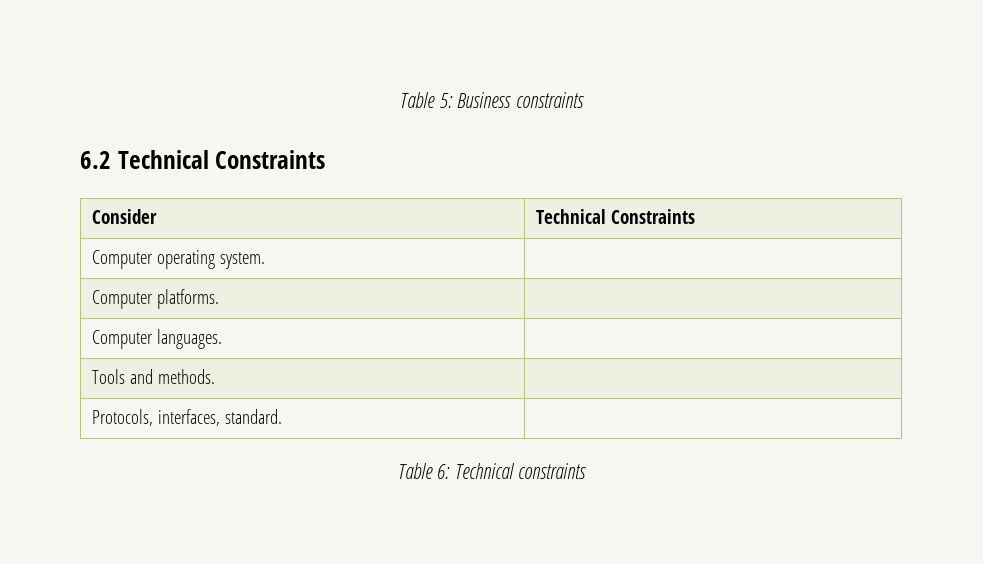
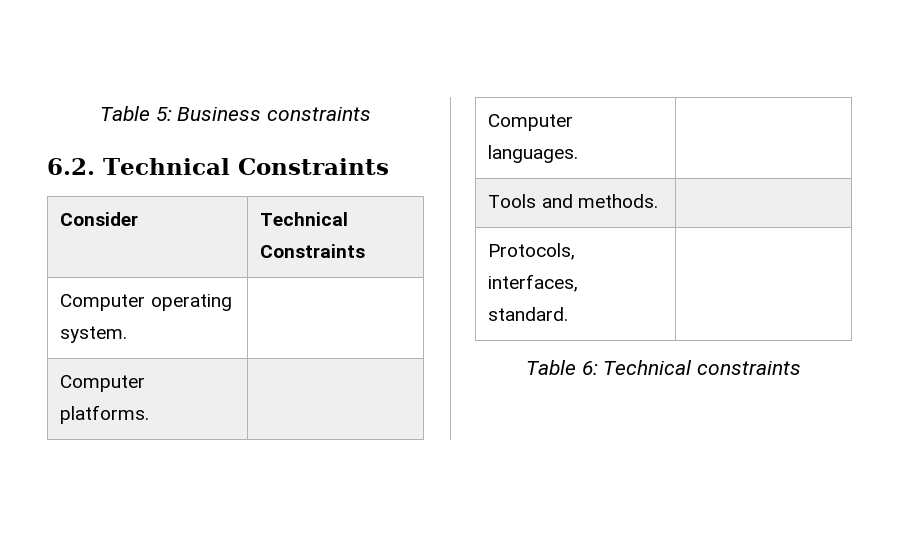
[80,151,111,169] 6.2 -> [47,158,95,175] 6.2.

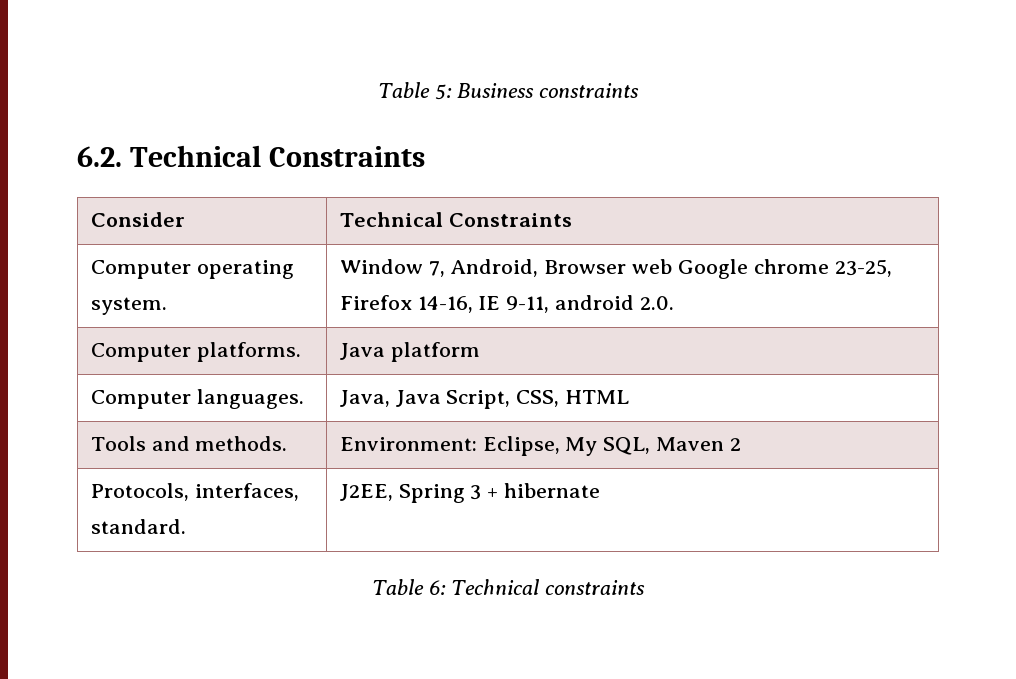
(128, 334) none -> [339,259,892,279] [339,295,674,313] Window 7, Android, Browser web Google chrome 23-25, Firefox 14-16, IE 9-11, android 2.0.
(150, 414) none -> [339,342,480,362] Java platform
[488,194,658,208] [488,243,576,260] [488,274,579,292] [488,307,569,321] // Tools and methods. | // Protocols, interfaces, standard. | -> [339,390,630,409] [90,436,288,451] [339,436,741,456] [90,483,299,501] [90,519,186,534] [339,483,601,503] Java, Java Script, CSS, HTML // Tools and methods. | Environment: Eclipse, My SQL, Maven 2 // Protocols, interfaces, standard. | J2EE, Spring 3 + hibernate

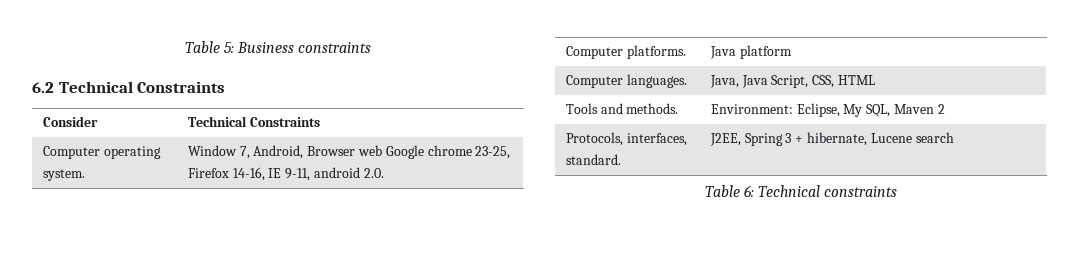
[77,146,122,167] 6.2. -> [32,82,54,93] 6.2
[504,483,601,498] hibernate -> [806,132,954,146] hibernate, Lucene search

